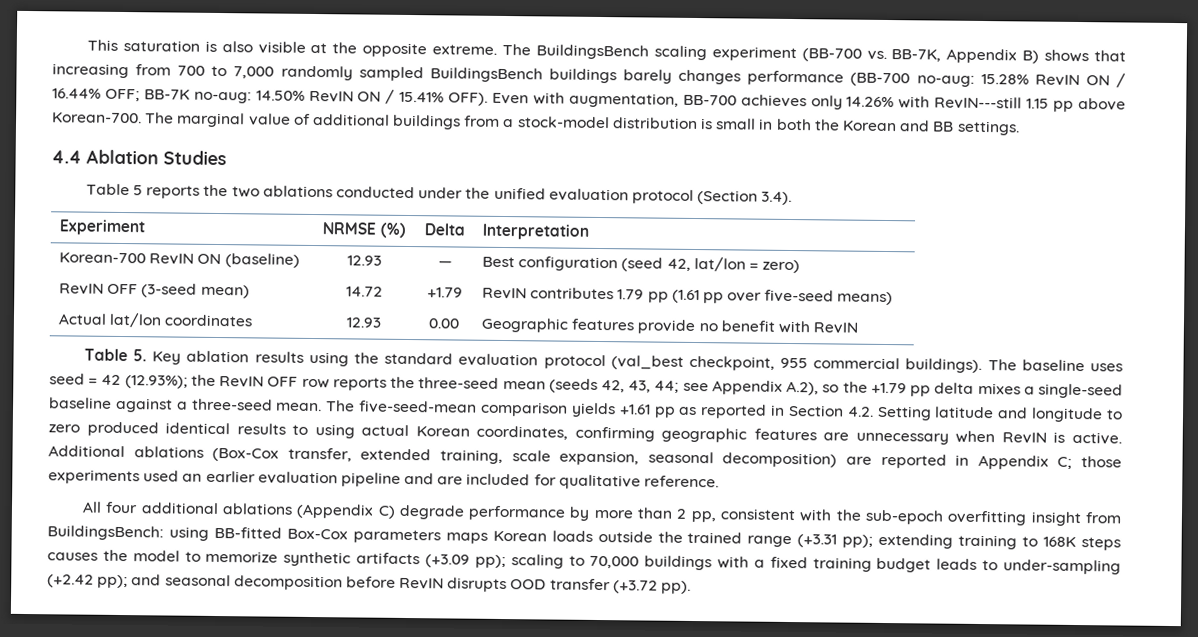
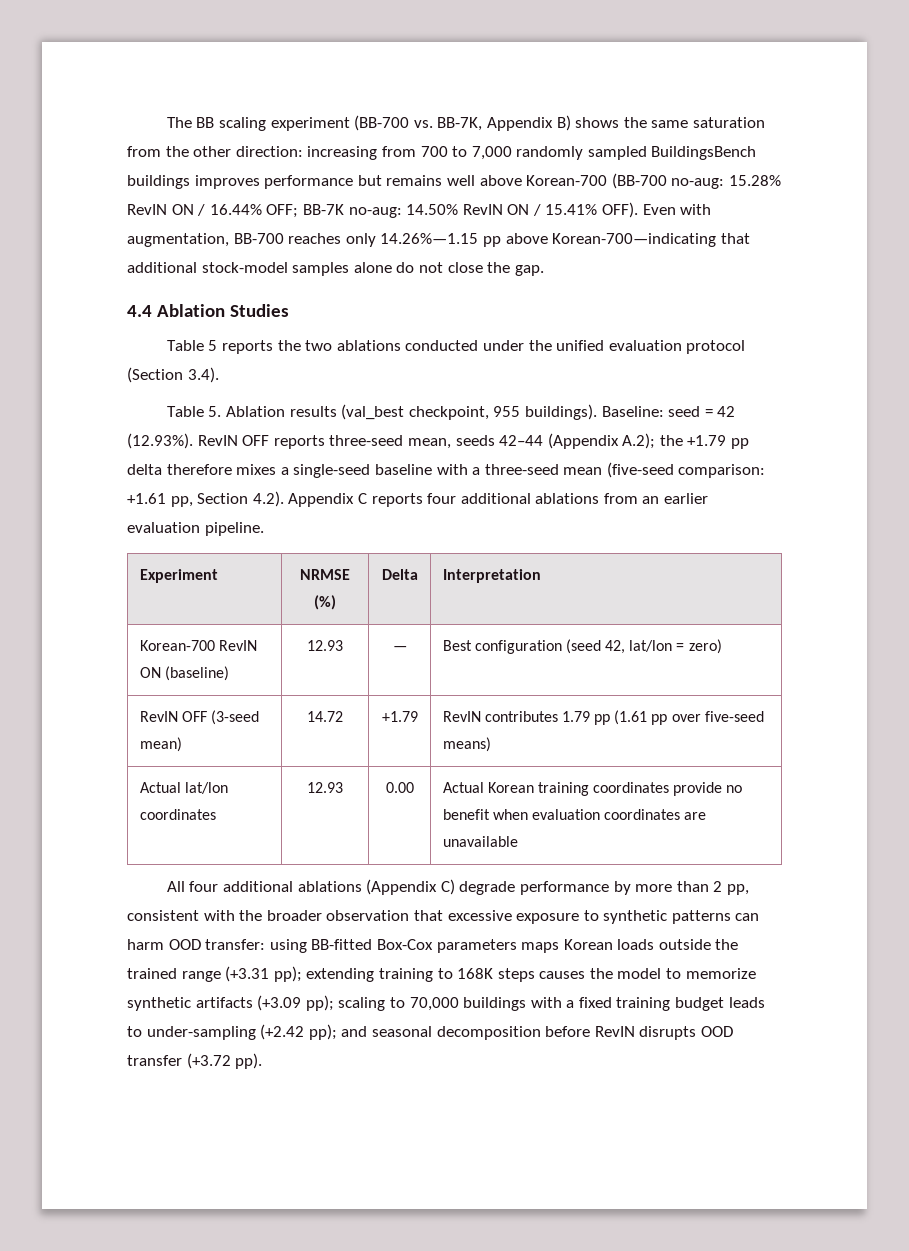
[86,39,649,60] This saturation is also visible at the opposite extreme. The BuildingsBench -> [166,117,215,128] The BB
[1094,50,1127,62] that -> [623,117,765,128] [127,146,303,157] the same saturation from the other direction:
[623,69,845,86] barely changes performance -> [194,175,608,189] improves performance but remains well above Korean-700
[740,94,1127,112] [52,112,1020,136] achieves only 14.26% with RevIN---still 1.15 pp above Korean-700. The marginal value of additional buildings from a stock-model distribution is small in both the Korean and BB settings. -> [288,233,750,247] [127,262,544,276] reaches only 14.26%—1.15 pp above Korean-700—indicating that additional stock-model samples alone do not close the gap.
(793, 198) none -> [166,404,736,420] [127,433,750,449] [127,462,766,478] [127,491,709,507] [127,522,264,536] // Table 5. Ablation results (val_best checkpoint, 955 buildings). Baseline: seed = 42 (12.93%). RevIN OFF reports three-seed mean, seeds 42–44 (Appendix A.2); the +1.79 pp delta therefore mixes a single-seed baseline with a three-seed mean (five-seed comparison: +1.61 pp, Section 4.2). Appendix C reports four additional ablations from an earlier evaluation pipeline.
[481,317,859,335] [83,348,1123,374] [49,373,1124,399] [49,397,1124,423] [48,421,1122,445] [48,445,1123,470] [48,469,720,490] Geographic features provide no benefit with RevIN // Table 5. Key ablation results using the standard evaluation protocol (val_best checkpoint, 955 commercial buildings). The baseline uses seed = 42 (12.93%); the RevIN OFF row reports the three-seed mean (seeds 42, 43, 44; see Appendix A.2), so the +1.79 pp delta mixes a single-seed baseline against a three-seed mean. The five-seed-mean comparison yields +1.61 pp as reported in Section 4.2. Setting latitude and longitude to zero produced identical results to using actual Korean coordinates, confirming geographic features are unnecessary when RevIN is active. Additional ablations (Box-Cox transfer, extended training, scale expansion, seasonal decomposition) are reported in Appendix C; those experiments used an earlier evaluation pipeline and are included for qualitative reference. -> [442,782,743,796] [442,809,707,820] [442,836,518,847] Actual Korean training coordinates provide no benefit when evaluation coordinates are unavailable
[865,509,1121,527] [47,525,164,541] sub-epoch overfitting insight from BuildingsBench: -> [266,910,760,924] [127,939,266,950] broader observation that excessive exposure to synthetic patterns can harm OOD transfer:

